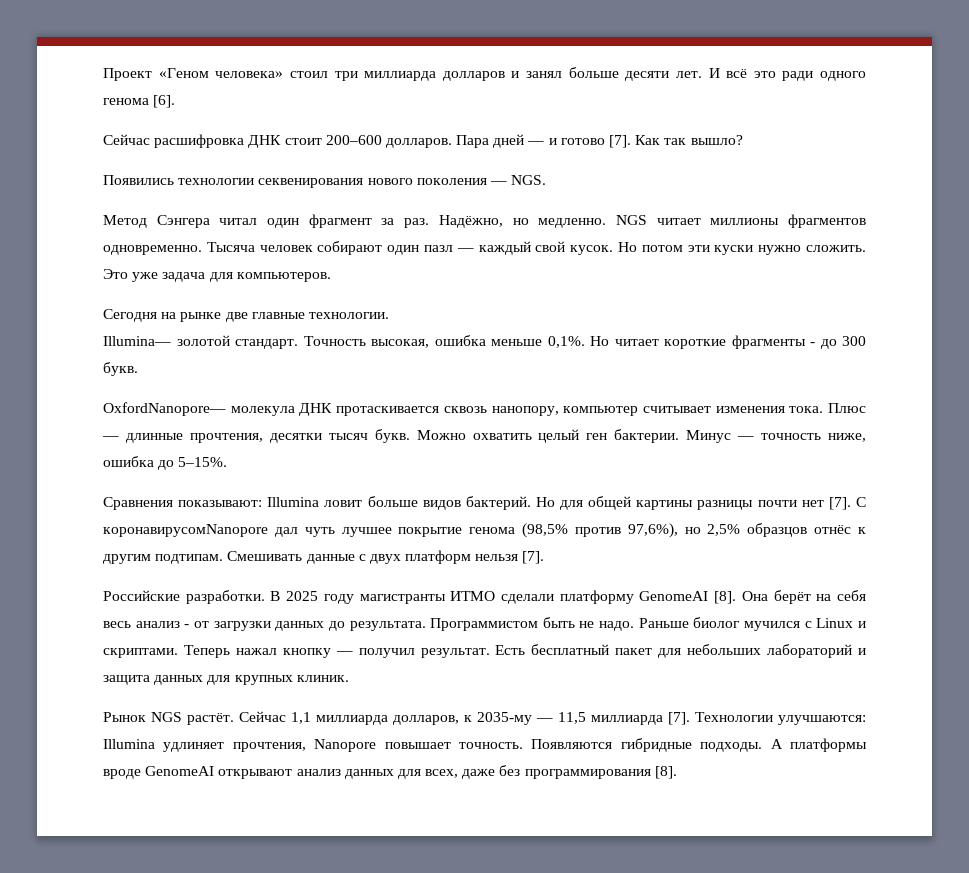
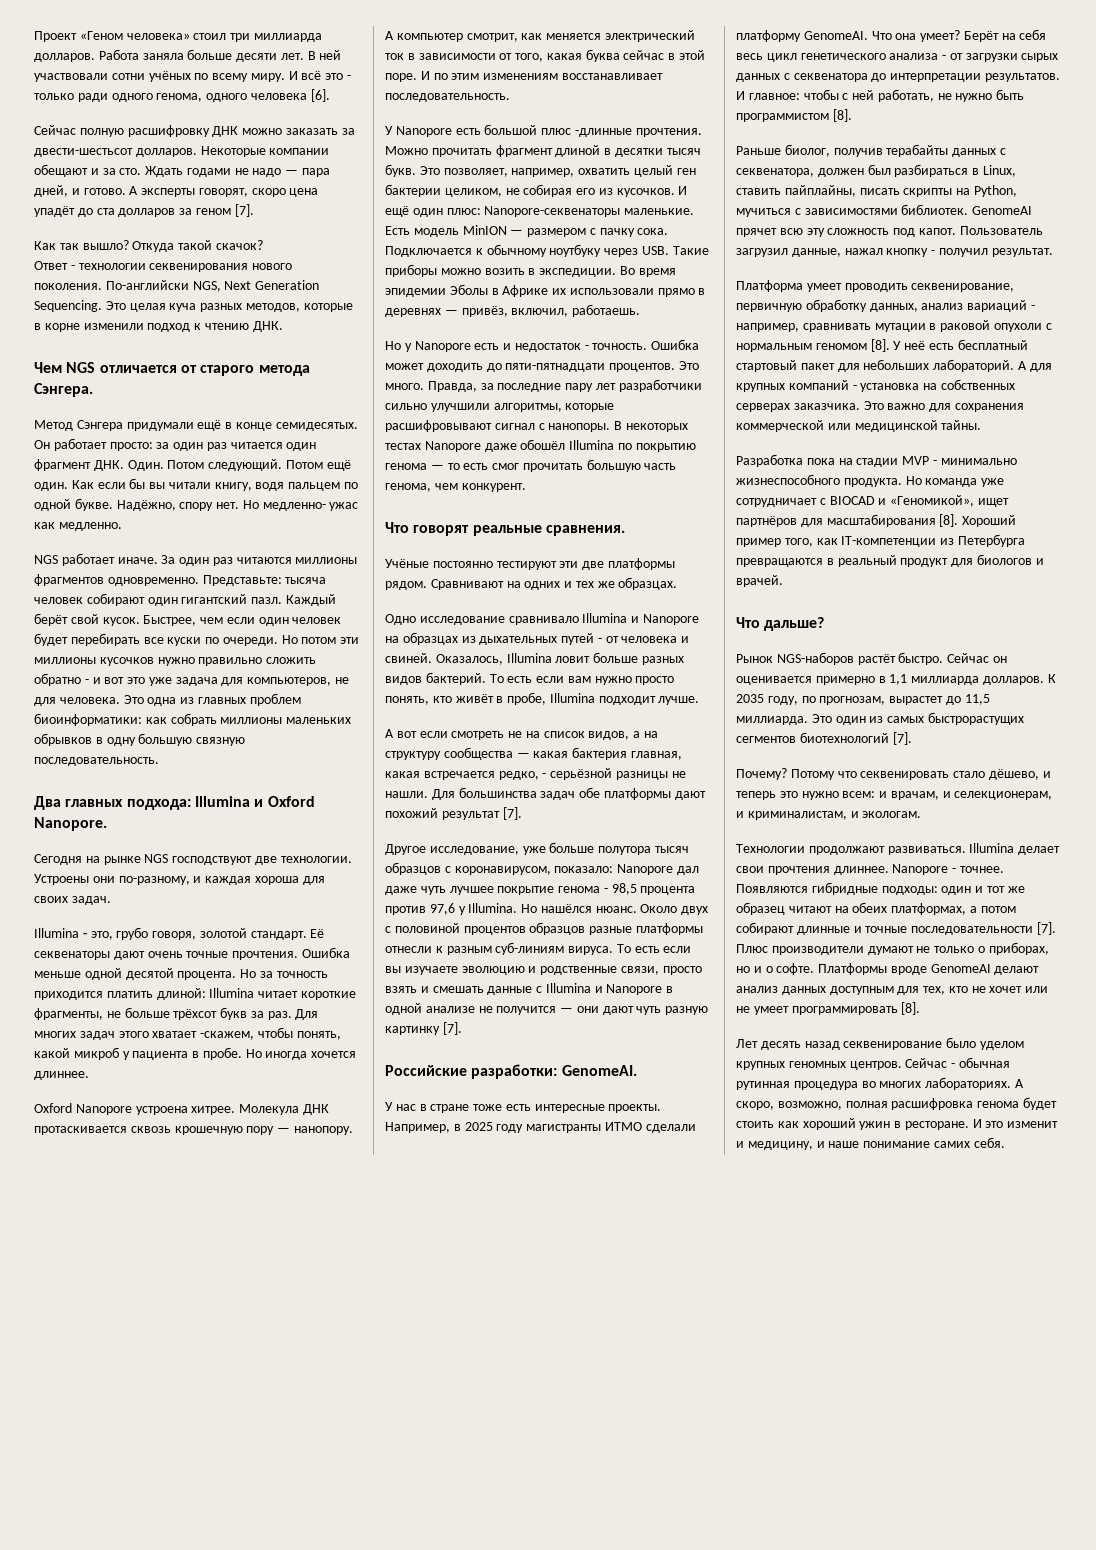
[442,67,866,81] [103,95,176,108] [103,134,632,148] долларов и занял больше десяти лет. И всё это ради одного генома [6]. // Сейчас расшифровка ДНК стоит 200–600 долларов. Пара дней — и готово [7]. -> [34,49,342,62] [34,71,352,82] [34,89,330,102] [34,125,355,137] [34,146,330,157] [34,164,331,177] [34,185,319,197] [34,204,254,217] долларов. Работа заняла больше десяти лет. В ней участвовали сотни учёных по всему миру. И всё это - только ради одного генома, одного человека [6]. // Сейчас полную расшифровку ДНК можно заказать за двести-шестьсот долларов. Некоторые компании обещают и за сто. Ждать годами не надо — пара дней, и готово. А эксперты говорят, скоро цена упадёт до ста долларов за геном [7]. //
[103,175,547,188] [103,214,701,228] // Появились технологии секвенирования нового поколения — NGS. // Метод Сэнгера читал один фрагмент за раз. Надёжно, но медленно. NGS читает -> [132,240,263,252] [34,261,293,272] [34,280,320,292] [34,300,353,312] [34,321,283,332] [34,362,310,376] [34,383,93,397] [34,420,358,431] [34,438,317,451] [34,459,351,471] [34,478,359,491] [34,498,359,511] [34,522,122,531] [34,553,292,566] Откуда такой скачок? // Ответ - технологии секвенирования нового поколения. По-английски NGS, Next Generation Sequencing. Это целая куча разных методов, которые в корне изменили подход к чтению ДНК. // Чем NGS отличается от старого метода Сэнгера. // Метод Сэнгера придумали ещё в конце семидесятых. Он работает просто: за один раз читается один фрагмент ДНК. Один. Потом следующий. Потом ещё один. Как если бы вы читали книгу, водя пальцем по одной букве. Надёжно, спору нет. Но медленно- ужас как медленно. // NGS работает иначе. За один раз читаются
[206,242,255,252] Тысяча -> [202,575,327,586] Представьте: тысяча
[424,241,866,255] [103,269,331,282] [103,309,389,322] [103,335,866,349] [103,362,138,376] [103,402,867,416] [102,429,867,443] [103,456,228,470] [103,497,263,510] пазл — каждый свой кусок. Но потом эти куски нужно сложить. Это уже задача для компьютеров. // Сегодня на рынке две главные технологии. // Illumina— золотой стандарт. Точность высокая, ошибка меньше 0,1%. Но читает короткие фрагменты - до 300 букв. // OxfordNanopore— молекула ДНК протаскивается сквозь нанопору, компьютер считывает изменения тока. Плюс — длинные прочтения, десятки тысяч букв. Можно охватить целый ген бактерии. Минус — точность ниже, ошибка до 5–15%. // Сравнения показывают: -> [181,594,336,606] [34,613,342,626] [34,633,360,646] [34,657,317,666] [34,673,350,686] [34,693,301,706] [34,713,352,726] [34,733,246,746] [34,757,159,766] [34,796,315,810] [34,817,107,831] [34,854,352,865] [34,874,325,885] [34,896,111,905] [34,927,325,940] [34,947,350,960] [34,968,328,980] [34,988,356,1000] [34,1007,319,1020] [34,1027,341,1040] [34,1047,357,1060] [34,1071,89,1080] [34,1103,329,1115] [34,1126,353,1135] [385,30,695,42] [385,49,706,62] [385,71,663,82] [385,93,510,102] [385,124,702,137] [385,145,701,157] [385,164,696,177] [385,184,688,197] [385,206,695,217] [385,225,669,237] [385,244,709,257] [385,264,676,277] [385,284,706,297] [385,304,641,317] [385,339,700,352] [385,361,699,372] [385,379,702,392] [385,403,615,412] [385,420,688,432] [385,439,696,452] [385,459,677,472] [385,483,526,492] [385,522,625,536] [385,558,675,570] [385,577,678,590] [385,613,699,625] [385,632,690,645] [385,653,503,665] гигантский пазл. Каждый берёт свой кусок. Быстрее, чем если один человек будет перебирать все куски по очереди. Но потом эти миллионы кусочков нужно правильно сложить обратно - и вот это уже задача для компьютеров, не для человека. Это одна из главных проблем биоинформатики: как собрать миллионы маленьких обрывков в одну большую связную последовательность. // Два главных подхода: Illumina и Oxford Nanopore. // Сегодня на рынке NGS господствуют две технологии. Устроены они по-разному, и каждая хороша для своих задач. // Illumina - это, грубо говоря, золотой стандарт. Её секвенаторы дают очень точные прочтения. Ошибка меньше одной десятой процента. Но за точность приходится платить длиной: Illumina читает короткие фрагменты, не больше трёхсот букв за раз. Для многих задач этого хватает -скажем, чтобы понять, какой микроб у пациента в пробе. Но иногда хочется длиннее. // Oxford Nanopore устроена хитрее. Молекула ДНК протаскивается сквозь крошечную пору — нанопору. А компьютер смотрит, как меняется электрический ток в зависимости от того, какая буква сейчас в этой поре. И по этим изменениям восстанавливает последовательность. // У Nanopore есть большой плюс -длинные прочтения. Можно прочитать фрагмент длиной в десятки тысяч букв. Это позволяет, например, охватить целый ген бактерии целиком, не собирая его из кусочков. И ещё один плюс: Nanopore-секвенаторы маленькие. Есть модель MinION — размером с пачку сока. Подключается к обычному ноутбуку через USB. Такие приборы можно возить в экспедиции. Во время эпидемии Эболы в Африке их использовали прямо в деревнях — привёз, включил, работаешь. // Но у Nanopore есть и недостаток - точность. Ошибка может доходить до пяти-пятнадцати процентов. Это много. Правда, за последние пару лет разработчики сильно улучшили алгоритмы, которые расшифровывают сигнал с нанопоры. В некоторых тестах Nanopore даже обошёл Illumina по покрытию генома — то есть смог прочитать большую часть генома, чем конкурент. // Что говорят реальные сравнения. // Учёные постоянно тестируют эти две платформы рядом. Сравнивают на одних и тех же образцах. // Одно исследование сравнивало Illumina и Nanopore на образцах из дыхательных путей - от человека и свиней. Оказалось,
(418, 501) none -> [641,656,684,665] разных
[535,496,866,510] [103,523,866,538] [103,550,545,564] [103,590,281,604] Но для общей картины разницы почти нет [7]. С коронавирусомNanopore дал чуть лучшее покрытие генома (98,5% против 97,6%), но 2,5% образцов отнёс к другим подтипам. Смешивать данные с двух платформ нельзя [7]. // Российские разработки. В -> [489,674,675,685] [385,692,700,705] [385,729,659,740] [385,747,682,760] [385,768,686,780] [385,787,706,800] [385,807,522,820] [385,842,689,855] [385,862,699,875] [385,883,696,895] [385,903,709,915] [385,922,703,935] [385,942,692,955] [385,966,702,975] [385,983,674,995] [385,1003,709,1015] [385,1022,462,1035] [385,1064,637,1079] [385,1102,662,1113] [385,1122,461,1133] То есть если вам нужно просто понять, кто живёт в пробе, Illumina подходит лучше. // А вот если смотреть не на список видов, а на структуру сообщества — какая бактерия главная, какая встречается редко, - серьёзной разницы не нашли. Для большинства задач обе платформы дают похожий результат [7]. // Другое исследование, уже больше полутора тысяч образцов с коронавирусом, показало: Nanopore дал даже чуть лучшее покрытие генома - 98,5 процента против 97,6 у Illumina. Но нашёлся нюанс. Около двух с половиной процентов образцов разные платформы отнесли к разным суб-линиям вируса. То есть если вы изучаете эволюцию и родственные связи, просто взять и смешать данные с Illumina и Nanopore в одной анализе не получится — они дают чуть разную картинку [7]. // Российские разработки: GenomeAI. // У нас в стране тоже есть интересные проекты. Например, в
[639,590,866,604] [103,617,866,631] [103,645,230,658] GenomeAI [8]. Она берёт на себя весь анализ - от загрузки данных до результата. Программистом быть не надо. Раньше биолог мучился с Linux и скриптами. Теперь -> [803,29,1047,42] [736,53,1059,62] [736,73,1060,82] [736,89,1025,102] [736,109,852,122] [736,144,1006,157] [736,164,1016,177] [736,185,1017,197] [736,204,1033,217] [736,226,1043,237] [736,248,841,257] GenomeAI. Что она умеет? Берёт на себя весь цикл генетического анализа - от загрузки сырых данных с секвенатора до интерпретации результатов. И главное: чтобы с ней работать, не нужно быть программистом [8]. // Раньше биолог, получив терабайты данных с секвенатора, должен был разбираться в Linux, ставить пайплайны, писать скрипты на Python, мучиться с зависимостями библиотек. GenomeAI прячет всю эту сложность под капот. Пользователь загрузил данные,
[335,651,353,655] — -> [931,250,936,255] -
[495,644,866,658] [103,675,349,685] [103,711,866,725] [103,738,867,752] Есть бесплатный пакет для небольших лабораторий и защита данных для крупных клиник. // Рынок NGS растёт. Сейчас 1,1 миллиарда долларов, к 2035-му — 11,5 миллиарда [7]. Технологии улучшаются: Illumina удлиняет прочтения, Nanopore повышает точность. Появляются гибридные подходы. А платформы -> [736,280,1015,292] [736,299,1035,312] [736,320,1052,332] [736,339,1028,352] [736,359,1052,372] [736,379,1015,392] [736,401,1024,412] [736,420,982,432] [736,454,1017,467] [736,474,1005,487] [736,495,1009,507] [736,514,1017,527] [736,534,1025,547] [736,554,1044,567] [736,575,783,587] [736,617,825,631] [736,652,1007,665] [736,674,1056,685] [736,694,990,705] [736,712,1024,725] [736,732,912,745] [736,768,1051,780] [736,791,1053,800] [736,811,922,820] [736,843,1061,855] [736,864,1004,875] [736,882,1025,895] [736,902,1016,915] [736,922,1056,935] [736,942,1049,955] [736,963,888,975] // Платформа умеет проводить секвенирование, первичную обработку данных, анализ вариаций - например, сравнивать мутации в раковой опухоли с нормальным геномом [8]. У неё есть бесплатный стартовый пакет для небольших лабораторий. А для крупных компаний - установка на собственных серверах заказчика. Это важно для сохранения коммерческой или медицинской тайны. // Разработка пока на стадии MVP - минимально жизнеспособного продукта. Но команда уже сотрудничает с BIOCAD и «Геномикой», ищет партнёров для масштабирования [8]. Хороший пример того, как IT-компетенции из Петербурга превращаются в реальный продукт для биологов и врачей. // Что дальше? // Рынок NGS-наборов растёт быстро. Сейчас он оценивается примерно в 1,1 миллиарда долларов. К 2035 году, по прогнозам, вырастет до 11,5 миллиарда. Это один из самых быстрорастущих сегментов биотехнологий [7]. // Почему? Потому что секвенировать стало дёшево, и теперь это нужно всем: и врачам, и селекционерам, и криминалистам, и экологам. // Технологии продолжают развиваться. Illumina делает свои прочтения длиннее. Nanopore - точнее. Появляются гибридные подходы: один и тот же образец читают на обеих платформах, а потом собирают длинные и точные последовательности [7]. Плюс производители думают не только о приборах, но и о софте. Платформы
[218,769,293,779] открывают -> [994,966,1040,975] делают
[397,765,677,779] для всех, даже без программирования [8]. -> [829,986,1049,995] [736,1002,921,1015] [736,1037,1024,1050] [736,1057,1010,1070] [736,1077,1024,1090] [736,1097,1057,1110] [736,1118,1059,1130] [736,1137,1005,1150] доступным для тех, кто не хочет или не умеет программировать [8]. // Лет десять назад секвенирование было уделом крупных геномных центров. Сейчас - обычная рутинная процедура во многих лабораториях. А скоро, возможно, полная расшифровка генома будет стоить как хороший ужин в ресторане. И это изменит и медицину, и наше понимание самих себя.

